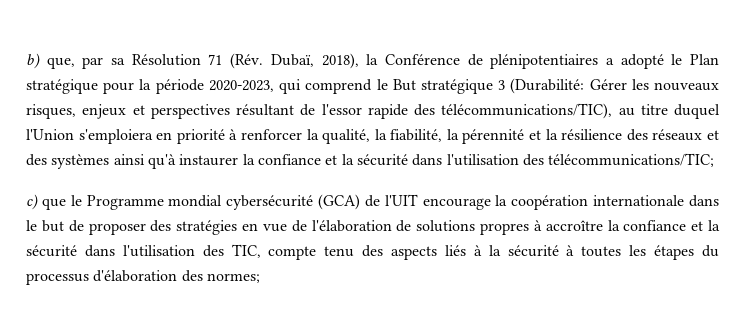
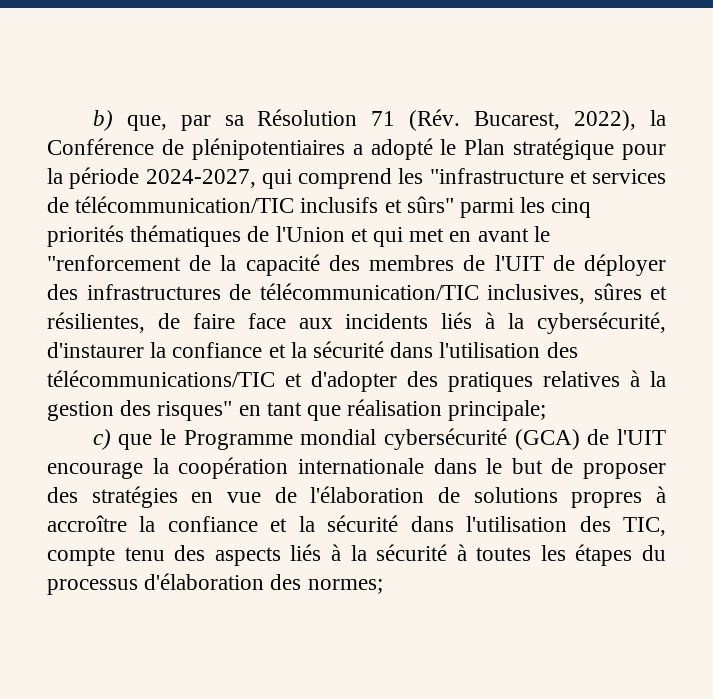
[270,53,359,69] Dubaï, 2018), -> [474,110,637,131] Bucarest, 2022),
[208,80,274,92] 2020-2023, -> [145,169,256,188] 2024-2027,
[376,78,719,94] [26,103,720,119] [26,129,720,144] [26,153,715,169] le But stratégique 3 (Durabilité: Gérer les nouveaux risques, enjeux et perspectives résultant de l'essor rapide des télécommunications/TIC), au titre duquel l'Union s'emploiera en priorité à renforcer la qualité, la fiabilité, la pérennité et la résilience des réseaux et des systèmes ainsi qu'à instaurer la confiance et la sécurité dans l'utilisation des télécommunications/TIC; -> [398,168,666,184] [47,196,592,218] [47,225,550,247] [47,254,666,276] [47,283,667,304] [47,312,667,334] [47,341,578,358] [47,370,666,392] [47,399,547,421] les "infrastructure et services de télécommunication/TIC inclusifs et sûrs" parmi les cinq priorités thématiques de l'Union et qui met en avant le "renforcement de la capacité des membres de l'UIT de déployer des infrastructures de télécommunication/TIC inclusives, sûres et résilientes, de faire face aux incidents liés à la cybersécurité, d'instaurer la confiance et la sécurité dans l'utilisation des télécommunications/TIC et d'adopter des pratiques relatives à la gestion des risques" en tant que réalisation principale;

